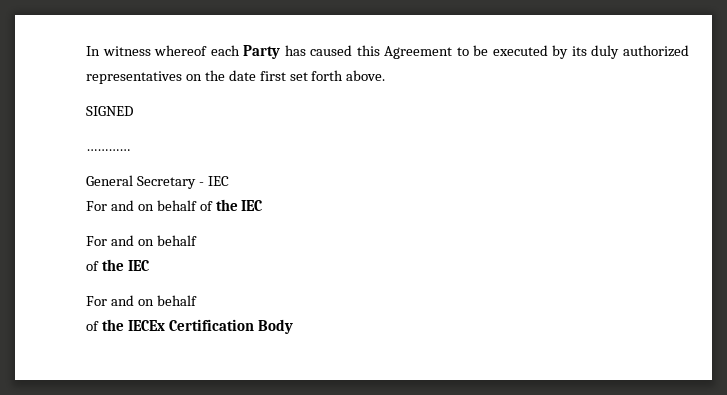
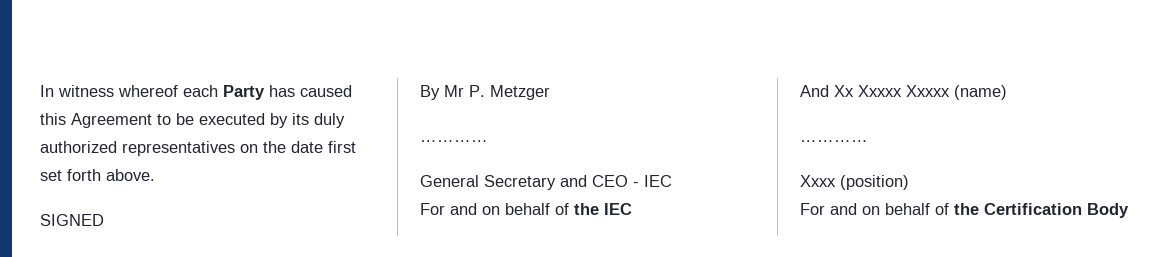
(133, 111) none -> [420,85,550,100] // By Mr P. Metzger
(196, 182) none -> [560,175,628,187] and CEO
[86,235,197,246] [86,259,149,271] [86,295,197,306] [86,319,165,331] For and on behalf // of the IEC // For and on behalf // of the IECEx -> [800,85,1007,100] [800,140,868,142] [800,175,909,190] [800,203,979,215] And Xx Xxxxx Xxxxx (name) // ………… // Xxxx (position) // For and on behalf of the

